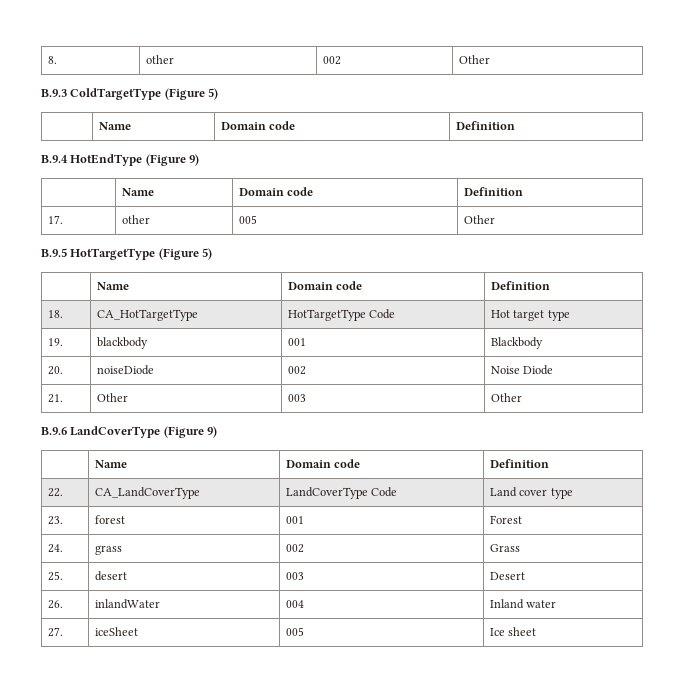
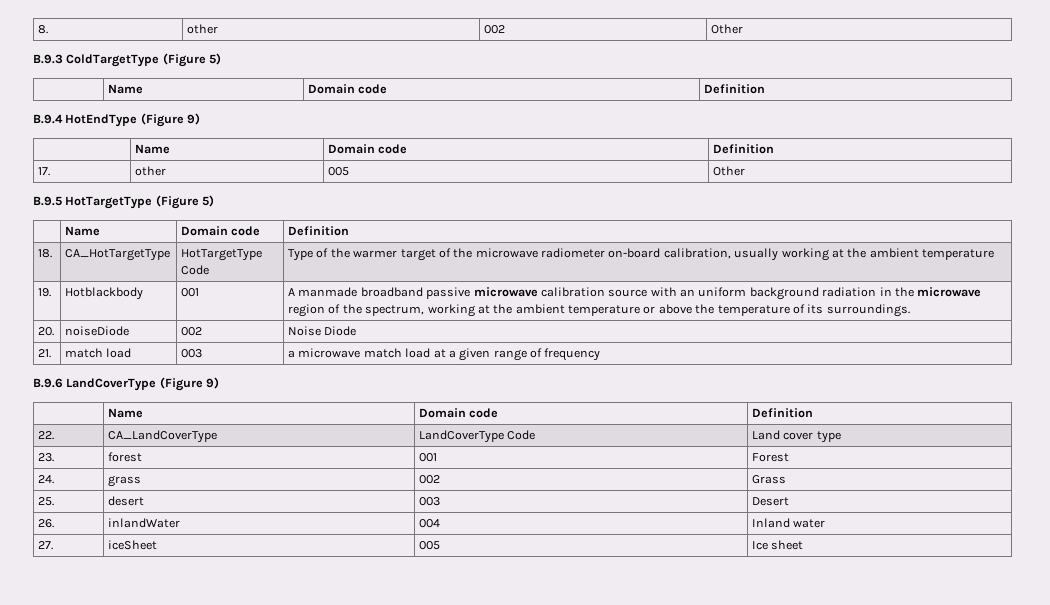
[490,310,570,321] Hot target type -> [288,248,995,261] Type of the warmer target of the microwave radiometer on-board calibration, usually working at the ambient temperature
[96,337,148,349] [287,338,306,346] [490,337,543,349] blackbody | 001 | Blackbody -> [65,287,144,300] [181,288,200,297] [288,287,982,300] [288,304,910,317] Hotblackbody | 001 | A manmade broadband passive microwave calibration source with an uniform background radiation in the microwave region of the spectrum, working at the ambient temperature or above the temperature of its surroundings.
[96,393,128,402] [287,394,306,402] [490,393,522,402] Other | 003 | Other -> [65,348,132,358] [181,349,203,358] [288,348,601,361] match load | 003 | a microwave match load at a given range of frequency

